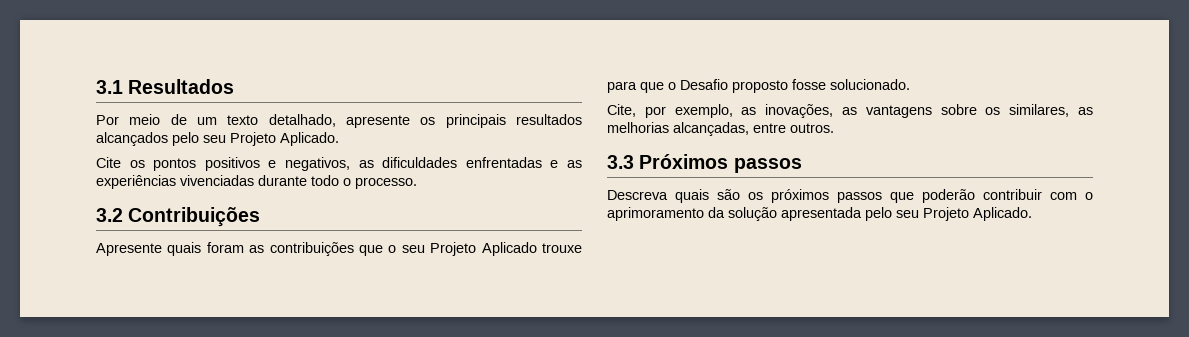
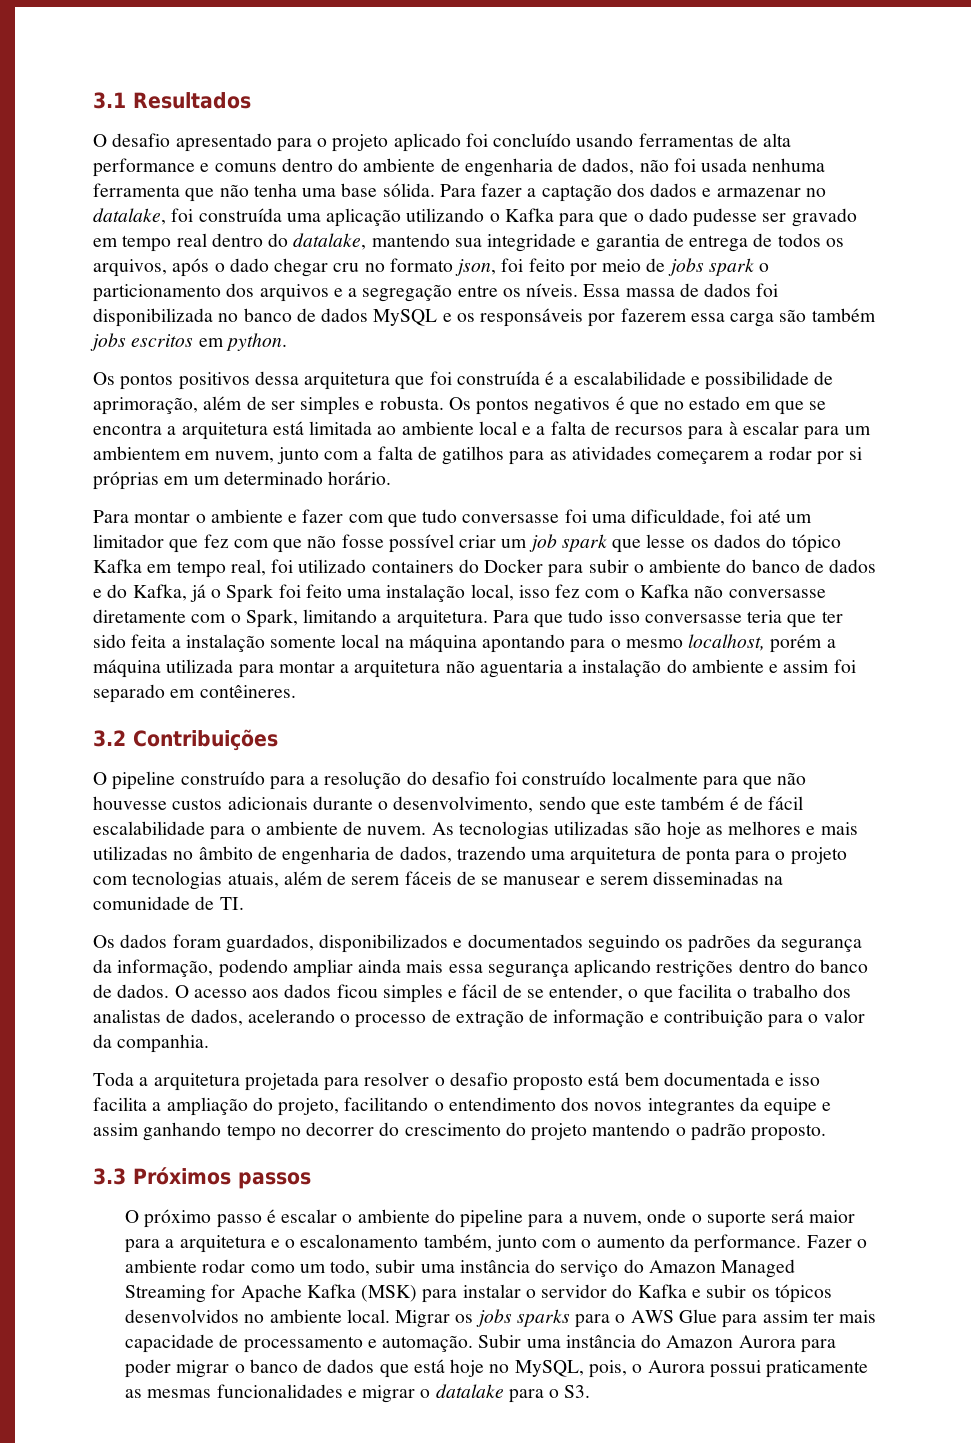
[96,114,582,128] [96,132,339,146] [96,157,583,171] [96,175,417,189] [96,207,261,227] [96,242,582,256] [607,79,910,93] [607,104,1093,118] [607,122,834,136] [607,154,802,173] [607,189,1093,203] [607,207,1032,221] Por meio de um texto detalhado, apresente os principais resultados alcançados pelo seu Projeto Aplicado. // Cite os pontos positivos e negativos, as dificuldades enfrentadas e as experiências vivenciadas durante todo o processo. // 3.2 Contribuições // Apresente quais foram as contribuições que o seu Projeto Aplicado trouxe para que o Desafio proposto fosse solucionado. // Cite, por exemplo, as inovações, as vantagens sobre os similares, as melhorias alcançadas, entre outros. // 3.3 Próximos passos // Descreva quais são os próximos passos que poderão contribuir com o aprimoramento da solução apresentada pelo seu Projeto Aplicado. -> [93,133,792,152] [93,158,826,177] [93,183,826,202] [93,208,857,227] [93,233,844,252] [93,258,770,277] [93,283,779,302] [93,308,876,327] [90,333,287,351] [93,371,834,390] [93,396,827,415] [93,421,871,440] [93,446,863,465] [93,471,392,490] [93,509,812,528] [93,534,841,553] [93,559,877,578] [93,584,826,603] [93,609,843,628] [93,634,836,653] [93,659,856,678] [93,684,296,703] [93,729,278,751] [93,771,807,790] [93,796,804,815] [93,821,858,840] [93,846,847,865] [93,871,784,890] [93,896,244,910] [93,934,862,953] [93,959,869,978] [93,984,851,1003] [93,1009,865,1028] [93,1034,210,1053] [93,1072,821,1091] [93,1097,832,1116] [93,1122,827,1141] [93,1167,311,1189] [125,1209,856,1228] [125,1234,867,1253] [125,1259,796,1278] [125,1284,832,1303] [125,1309,877,1328] [125,1334,836,1353] [125,1359,869,1378] [125,1384,591,1403] O desafio apresentado para o projeto aplicado foi concluído usando ferramentas de alta performance e comuns dentro do ambiente de engenharia de dados, não foi usada nenhuma ferramenta que não tenha uma base sólida. Para fazer a captação dos dados e armazenar no datalake, foi construída uma aplicação utilizando o Kafka para que o dado pudesse ser gravado em tempo real dentro do datalake, mantendo sua integridade e garantia de entrega de todos os arquivos, após o dado chegar cru no formato json, foi feito por meio de jobs spark o particionamento dos arquivos e a segregação entre os níveis. Essa massa de dados foi disponibilizada no banco de dados MySQL e os responsáveis por fazerem essa carga são também jobs escritos em python. // Os pontos positivos dessa arquitetura que foi construída é a escalabilidade e possibilidade de aprimoração, além de ser simples e robusta. Os pontos negativos é que no estado em que se encontra a arquitetura está limitada ao ambiente local e a falta de recursos para à escalar para um ambientem em nuvem, junto com a falta de gatilhos para as atividades começarem a rodar por si próprias em um determinado horário. // Para montar o ambiente e fazer com que tudo conversasse foi uma dificuldade, foi até um limitador que fez com que não fosse possível criar um job spark que lesse os dados do tópico Kafka em tempo real, foi utilizado containers do Docker para subir o ambiente do banco de dados e do Kafka, já o Spark foi feito uma instalação local, isso fez com o Kafka não conversasse diretamente com o Spark, limitando a arquitetura. Para que tudo isso conversasse teria que ter sido feita a instalação somente local na máquina apontando para o mesmo localhost, porém a máquina utilizada para montar a arquitetura não aguentaria a instalação do ambiente e assim foi separado em contêineres. // 3.2 Contribuições // O pipeline construído para a resolução do desafio foi construído localmente para que não houvesse custos adicionais durante o desenvolvimento, sendo que este também é de fácil escalabilidade para o ambiente de nuvem. As tecnologias utilizadas são hoje as melhores e mais utilizadas no âmbito de engenharia de dados, trazendo uma arquitetura de ponta para o projeto com tecnologias atuais, além de serem fáceis de se manusear e serem disseminadas na comunidade de TI. // Os dados foram guardados, disponibilizados e documentados seguindo os padrões da segurança da informação, podendo ampliar ainda mais essa segurança aplicando restrições dentro do banco de dados. O acesso aos dados ficou simples e fácil de se entender, o que facilita o trabalho dos analistas de dados, acelerando o processo de extração de informação e contribuição para o valor da companhia. // Toda a arquitetura projetada para resolver o desafio proposto está bem documentada e isso facilita a ampliação do projeto, facilitando o entendimento dos novos integrantes da equipe e assim ganhando tempo no decorrer do crescimento do projeto mantendo o padrão proposto. // 3.3 Próximos passos // O próximo passo é escalar o ambiente do pipeline para a nuvem, onde o suporte será maior para a arquitetura e o escalonamento também, junto com o aumento da performance. Fazer o ambiente rodar como um todo, subir uma instância do serviço do Amazon Managed Streaming for Apache Kafka (MSK) para instalar o servidor do Kafka e subir os tópicos desenvolvidos no ambiente local. Migrar os jobs sparks para o AWS Glue para assim ter mais capacidade de processamento e automação. Subir uma instância do Amazon Aurora para poder migrar o banco de dados que está hoje no MySQL, pois, o Aurora possui praticamente as mesmas funcionalidades e migrar o datalake para o S3.

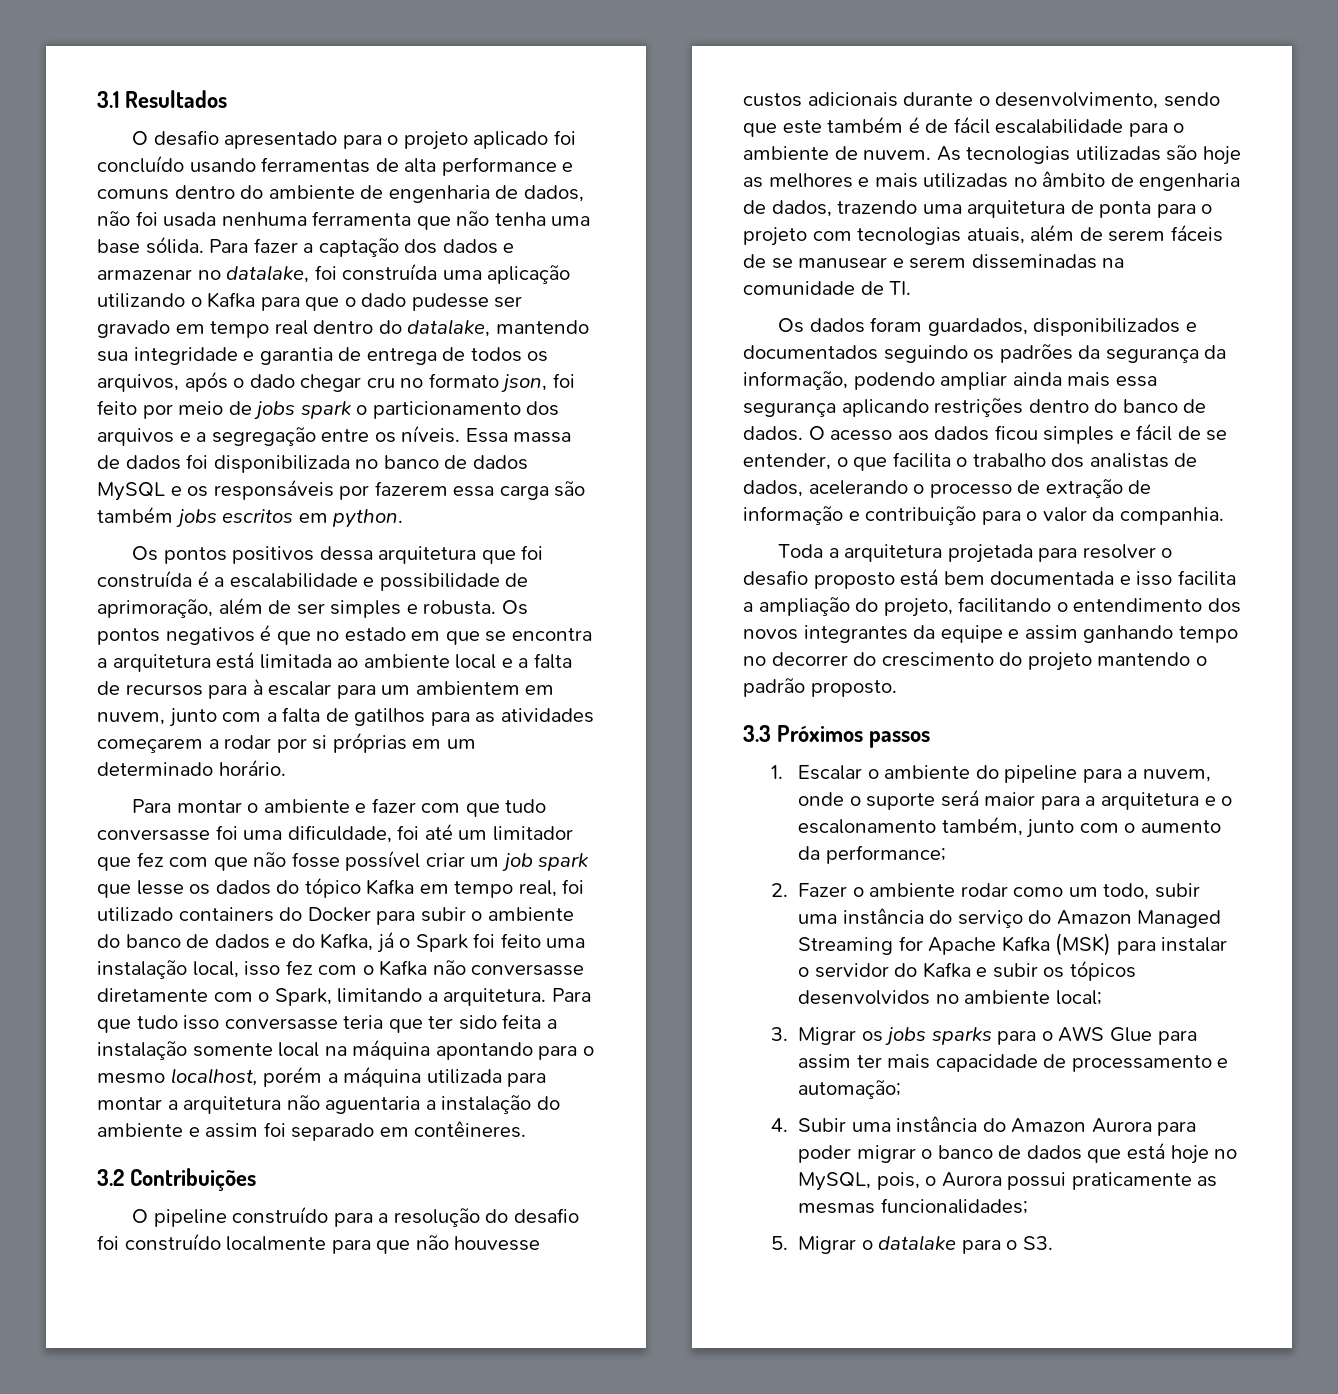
[125,1209,338,1228] O próximo passo é escalar -> [770,765,863,780] 1. Escalar
[694,1234,802,1253] performance. -> [825,845,946,864] [770,883,788,897] performance; // 2.
[346,1309,390,1323] local. -> [1055,990,1102,1005] [770,1027,788,1041] local; // 3.
[382,1335,474,1352] automação. -> [798,1080,902,1099] [770,1118,788,1132] automação; // 4.
[216,1384,416,1403] funcionalidades e migrar -> [880,1198,1028,1214] [770,1236,857,1254] funcionalidades; // 5. Migrar

